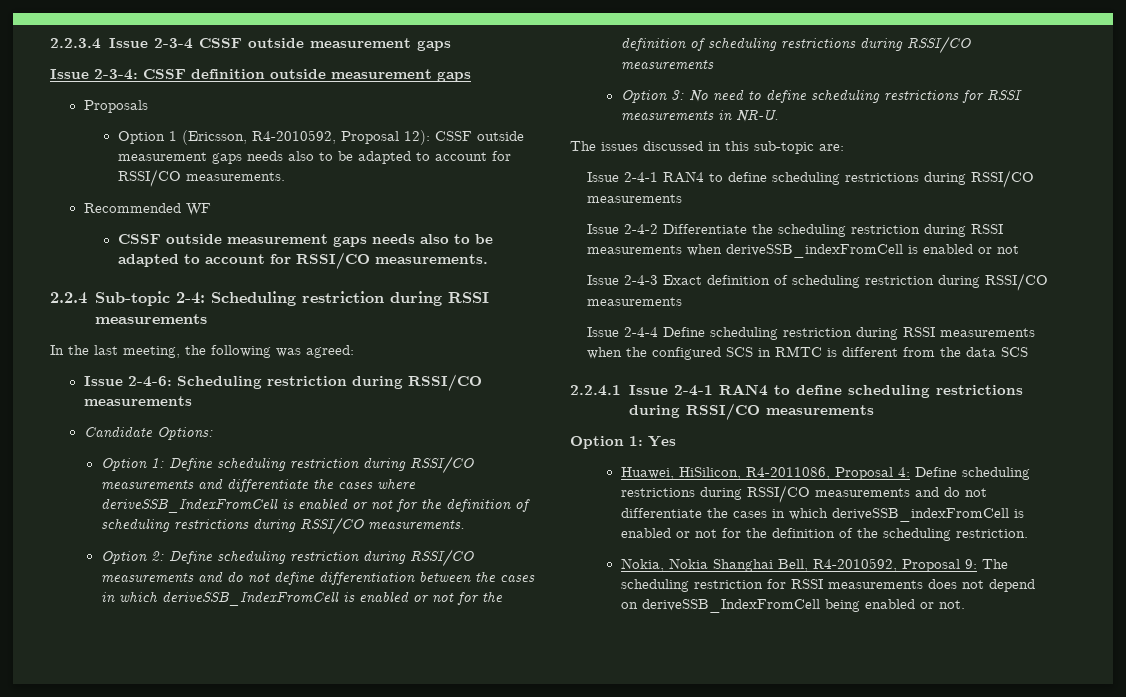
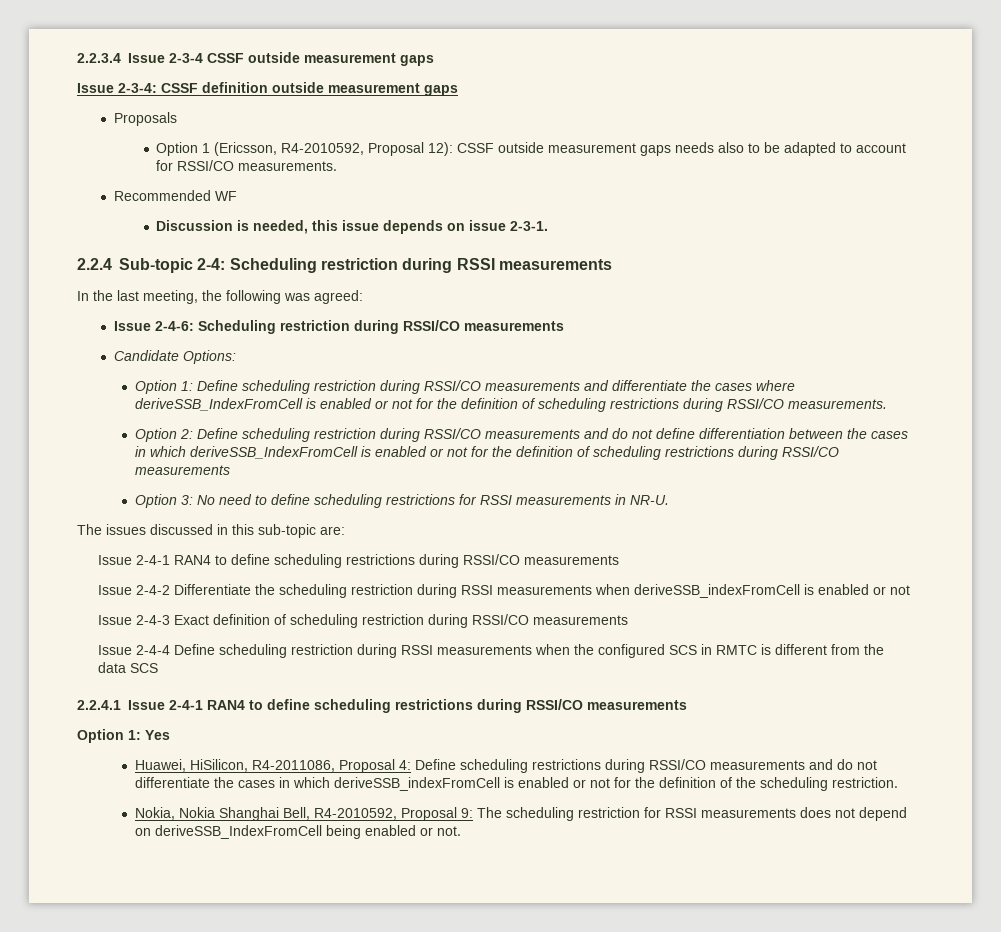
[117,234,493,247] [117,252,488,269] CSSF outside measurement gaps needs also to be adapted to account for RSSI/CO measurements. -> [156,220,549,234] Discussion is needed, this issue depends on issue 2-3-1.

